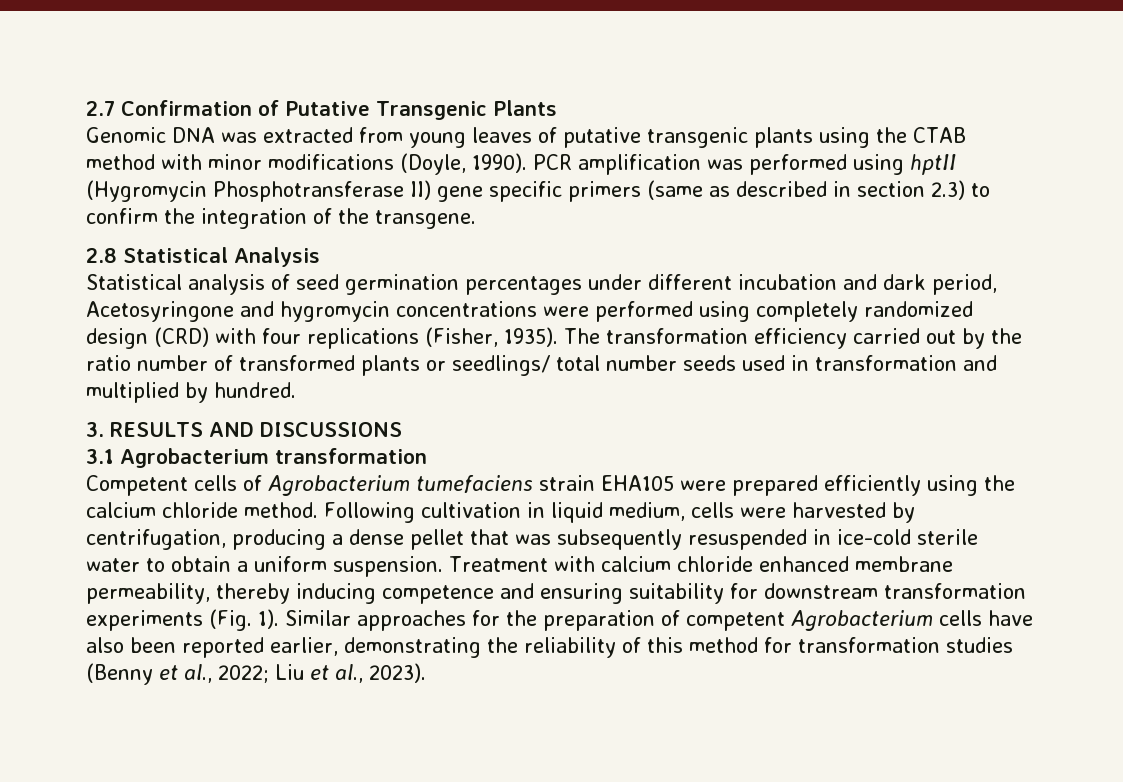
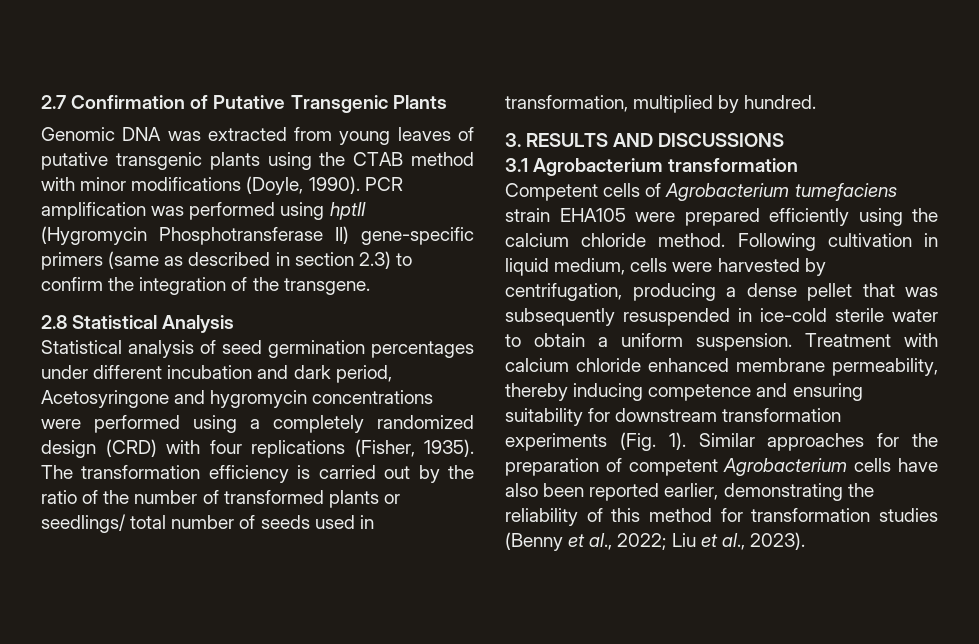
[437,181,562,202] gene specific -> [361,227,474,245] gene-specific
(750, 311) none -> [250,419,260,429] a
(847, 338) none -> [297,465,311,479] is
(131, 363) none -> [82,490,130,504] of the
(677, 363) none -> [239,515,256,529] of
[815,355,997,371] transformation and -> [505,95,628,112] transformation,

